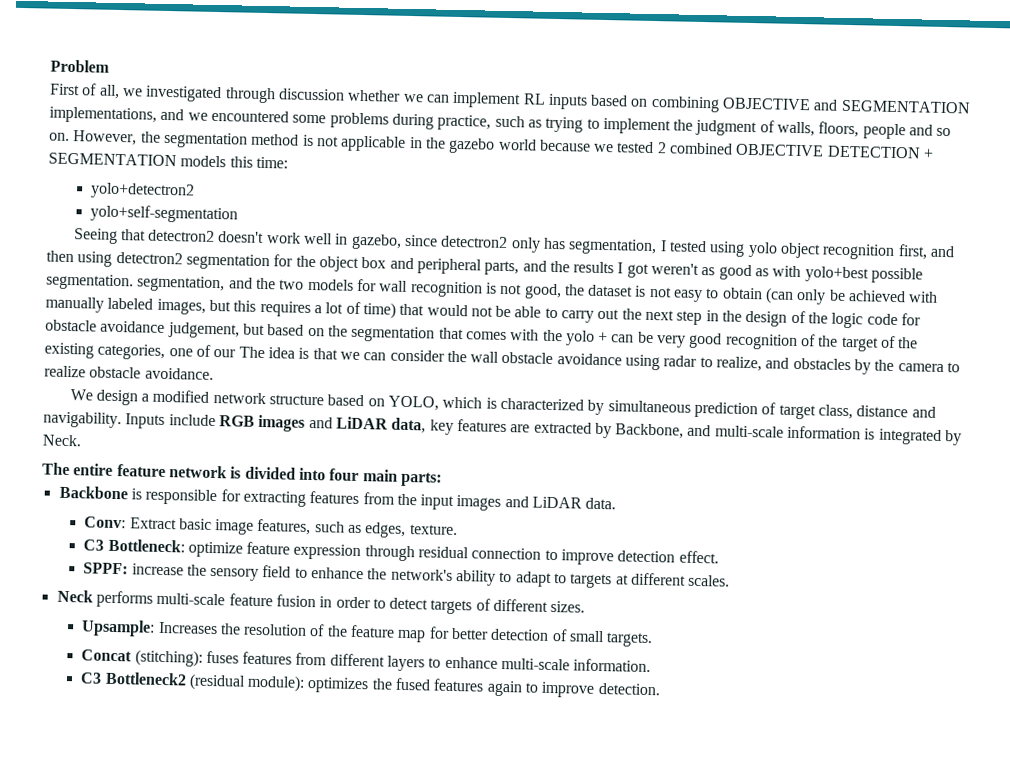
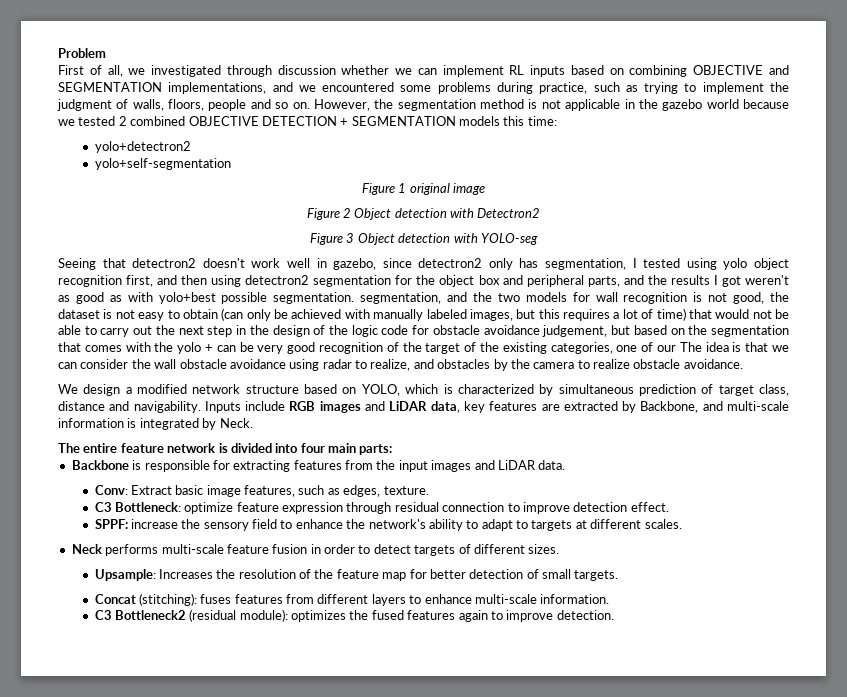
(239, 214) none -> [361,183,486,195] [306,208,541,220] [310,233,538,245] // Figure 1 original image // Figure 2 Object detection with Detectron2 // Figure 3 Object detection with YOLO-seg

